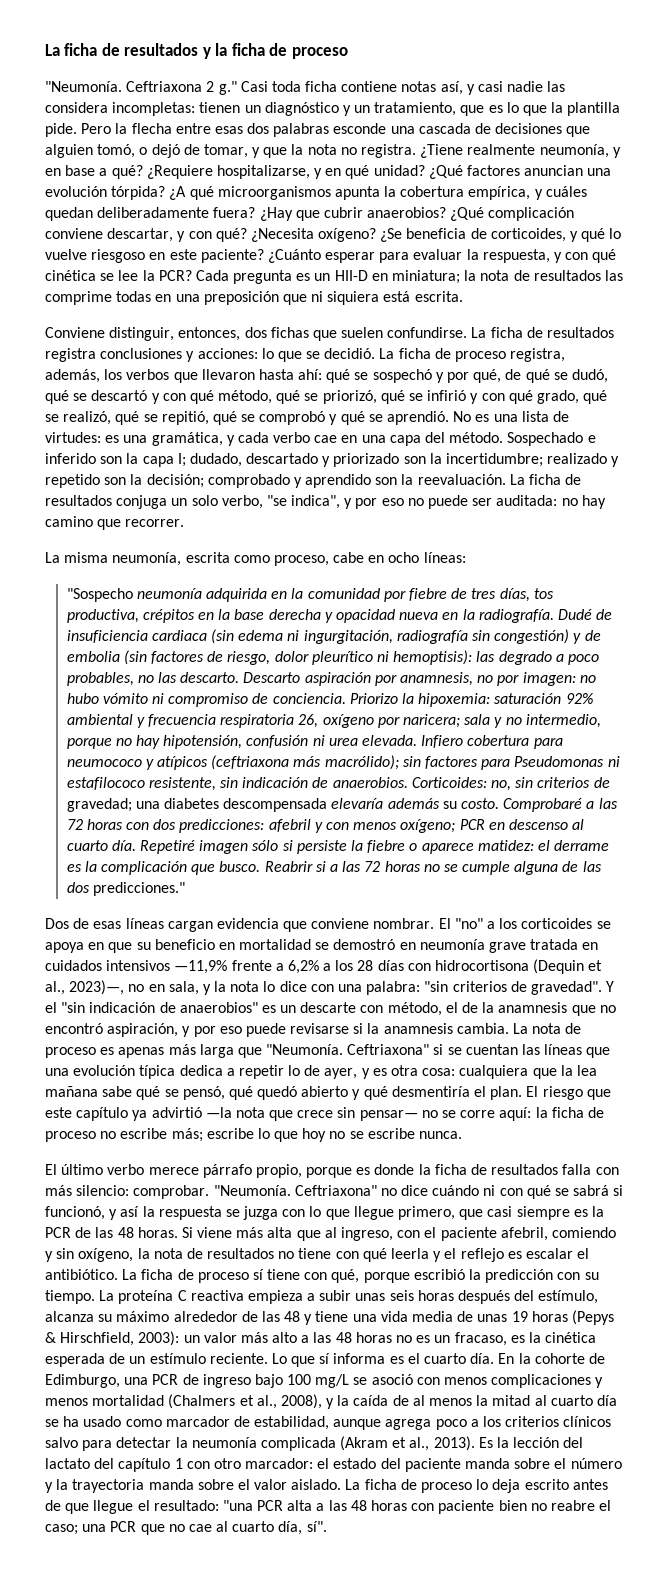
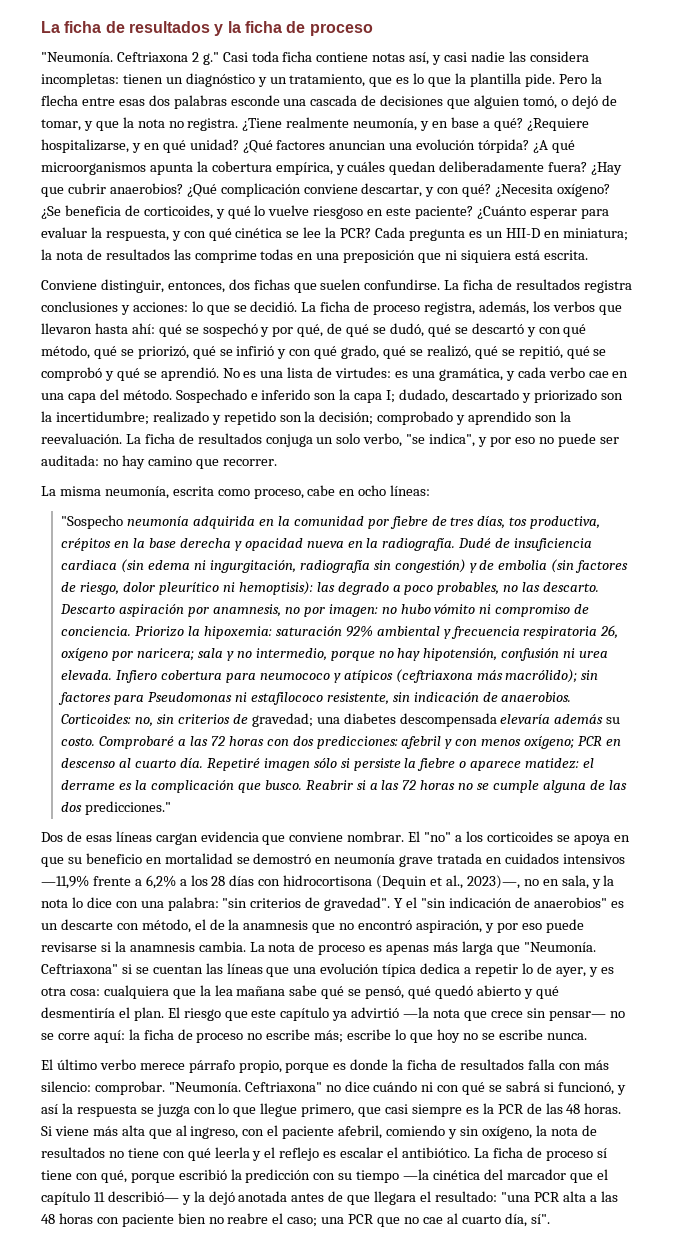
[45,1290,599,1304] [45,1310,614,1325] [45,1331,597,1346] [45,1353,605,1367] [45,1374,604,1388] [45,1394,617,1409] [45,1416,612,1430] [45,1436,584,1451] [45,1458,622,1472] [45,1479,569,1493] tiempo. La proteína C reactiva empieza a subir unas seis horas después del estímulo, alcanza su máximo alrededor de las 48 y tiene una vida media de unas 19 horas (Pepys & Hirschfield, 2003): un valor más alto a las 48 horas no es un fracaso, es la cinética esperada de un estímulo reciente. Lo que sí informa es el cuarto día. En la cohorte de Edimburgo, una PCR de ingreso bajo 100 mg/L se asoció con menos complicaciones y menos mortalidad (Chalmers et al., 2008), y la caída de al menos la mitad al cuarto día se ha usado como marcador de estabilidad, aunque agrega poco a los criterios clínicos salvo para detectar la neumonía complicada (Akram et al., 2013). Es la lección del lactato del capítulo 1 con otro marcador: el estado del paciente manda sobre el número y la trayectoria manda sobre el valor aislado. La ficha de proceso lo deja escrito -> [356,1169,608,1183] [41,1191,288,1205] tiempo —la cinética del marcador que el capítulo 11 describió— y la dejó anotada
[93,1500,134,1514] llegue -> [374,1191,417,1205] llegara

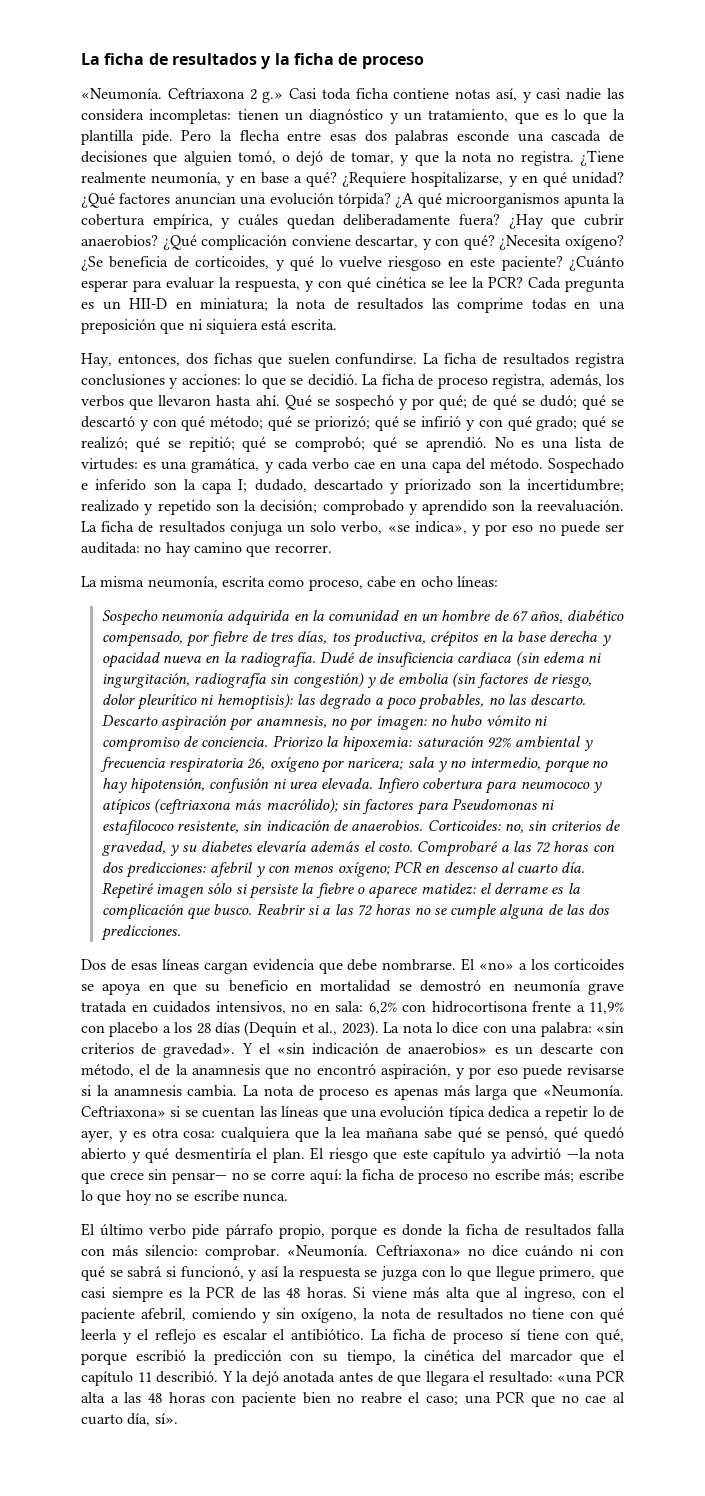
[41,52,113,62] "Neumonía. -> [81,88,162,100] «Neumonía.
[202,52,219,65] g." -> [262,91,284,103] g.»
[41,279,164,293] Conviene distinguir, -> [81,353,112,368] Hay,
[131,323,182,337] ahí: qué -> [255,395,312,410] ahí. Qué
[297,324,324,337] qué, -> [439,395,468,410] qué;
[389,323,424,337] dudó, -> [539,395,577,408] dudó;
[41,345,189,359] método, qué se priorizó, -> [210,416,370,431] método; qué se priorizó;
[341,345,607,359] [41,367,114,381] grado, qué se realizó, qué se repitió, qué se comprobó y -> [536,416,624,431] [81,437,366,452] grado; qué se realizó; qué se repitió; qué se comprobó;
[406,433,476,447] "se indica", -> [387,521,467,534] «se indica»,
[61,515,124,529] "Sospecho -> [101,610,158,626] Sospecho
(364, 521) none -> [402,610,625,623] [101,631,183,647] en un hombre de 67 años, diabético compensado,
[251,713,497,727] gravedad; una diabetes descompensada -> [101,841,253,856] gravedad, y su diabetes
[606,717,621,724] su -> [363,841,375,852] el
[85,801,172,815] predicciones." -> [100,925,181,941] predicciones.
[289,831,452,842] conviene nombrar. El "no" -> [347,958,515,971] debe nombrarse. El «no»
[562,854,625,864] [41,875,176,889] intensivos —11,9% frente a 6,2% -> [215,1001,624,1014] [81,1022,159,1037] intensivos, no en sala: 6,2% con hidrocortisona frente a 11,9% con placebo
[258,875,373,886] con hidrocortisona -> (241, 1028) none
[466,875,615,889] 2023)—, no en sala, y la -> [341,1021,400,1037] 2023). La
[222,897,391,911] "sin criterios de gravedad". -> [596,1022,625,1033] [81,1043,236,1058] «sin criterios de gravedad».
[420,897,607,908] "sin indicación de anaerobios" -> [276,1043,488,1055] «sin indicación de anaerobios»
[523,942,596,952] [41,964,118,974] "Neumonía. Ceftriaxona" -> [543,1085,624,1097] [81,1106,166,1117] «Neumonía. Ceftriaxona»
[139,1063,185,1070] merece -> [192,1224,220,1239] pide
[168,1082,322,1092] "Neumonía. Ceftriaxona" -> [287,1245,461,1257] «Neumonía. Ceftriaxona»
[356,1169,430,1183] tiempo —la -> [346,1350,417,1365] tiempo, la
[107,1191,191,1205] describió— y -> [156,1371,233,1383] describió. Y
[500,1192,530,1202] "una -> [557,1374,593,1383] «una
[530,1214,550,1224] sí". -> [154,1413,178,1424] sí».

